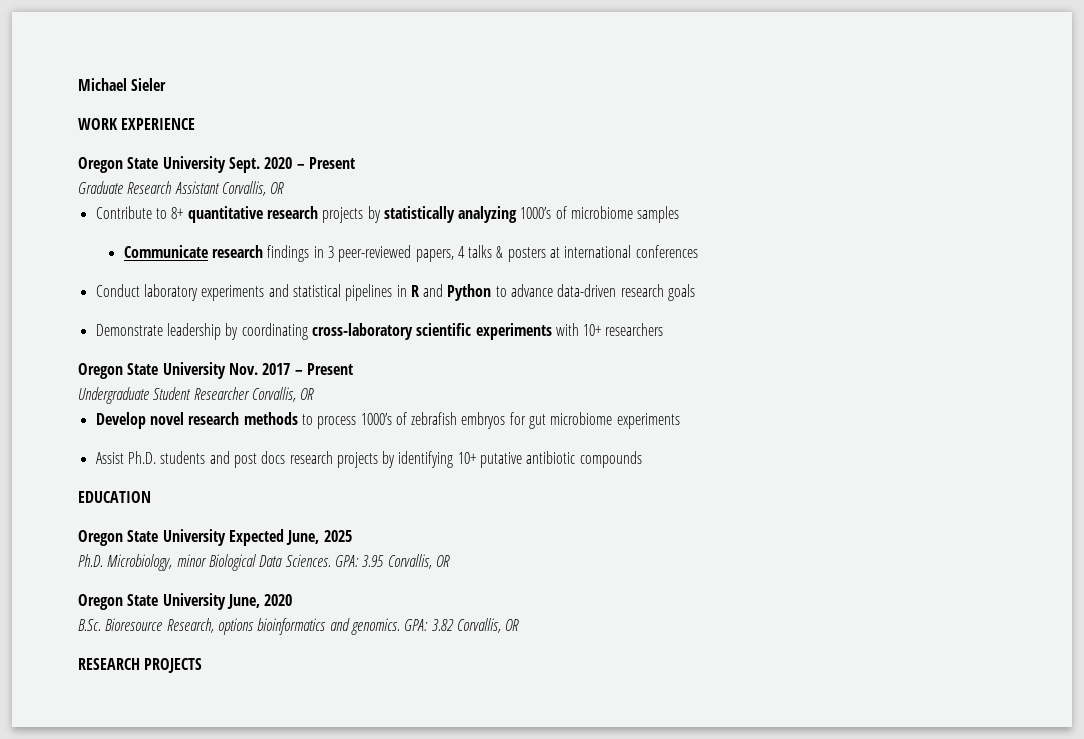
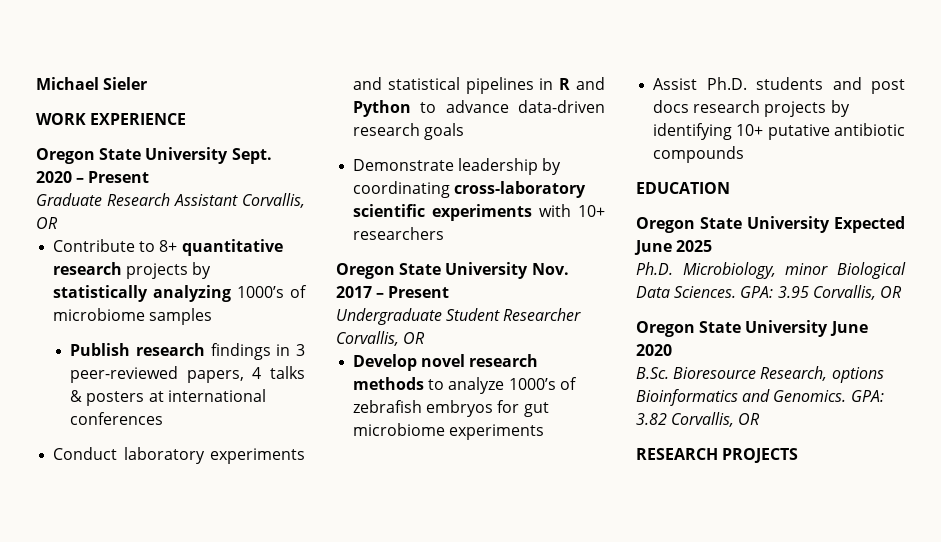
[123,245,208,258] Communicate -> [70,343,131,356] Publish
[317,416,357,429] process -> [448,377,505,394] analyze
[286,530,320,545] June, -> [634,240,672,255] June
[226,594,260,609] June, -> [829,321,868,336] June
[257,618,400,635] bioinformatics and genomics. -> [636,389,847,406] Bioinformatics and Genomics.

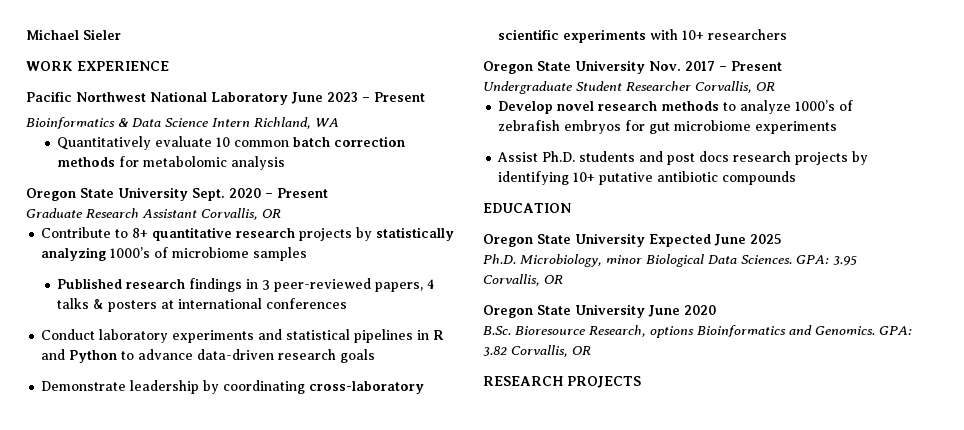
(187, 119) none -> [26,91,425,105] [26,117,339,129] [57,136,406,150] [57,156,286,170] // Pacific Northwest National Laboratory June 2023 – Present // Bioinformatics & Data Science Intern Richland, WA // Quantitatively evaluate 10 common batch correction methods for metabolomic analysis
[70,343,131,356] Publish -> [57,278,123,289] Published

